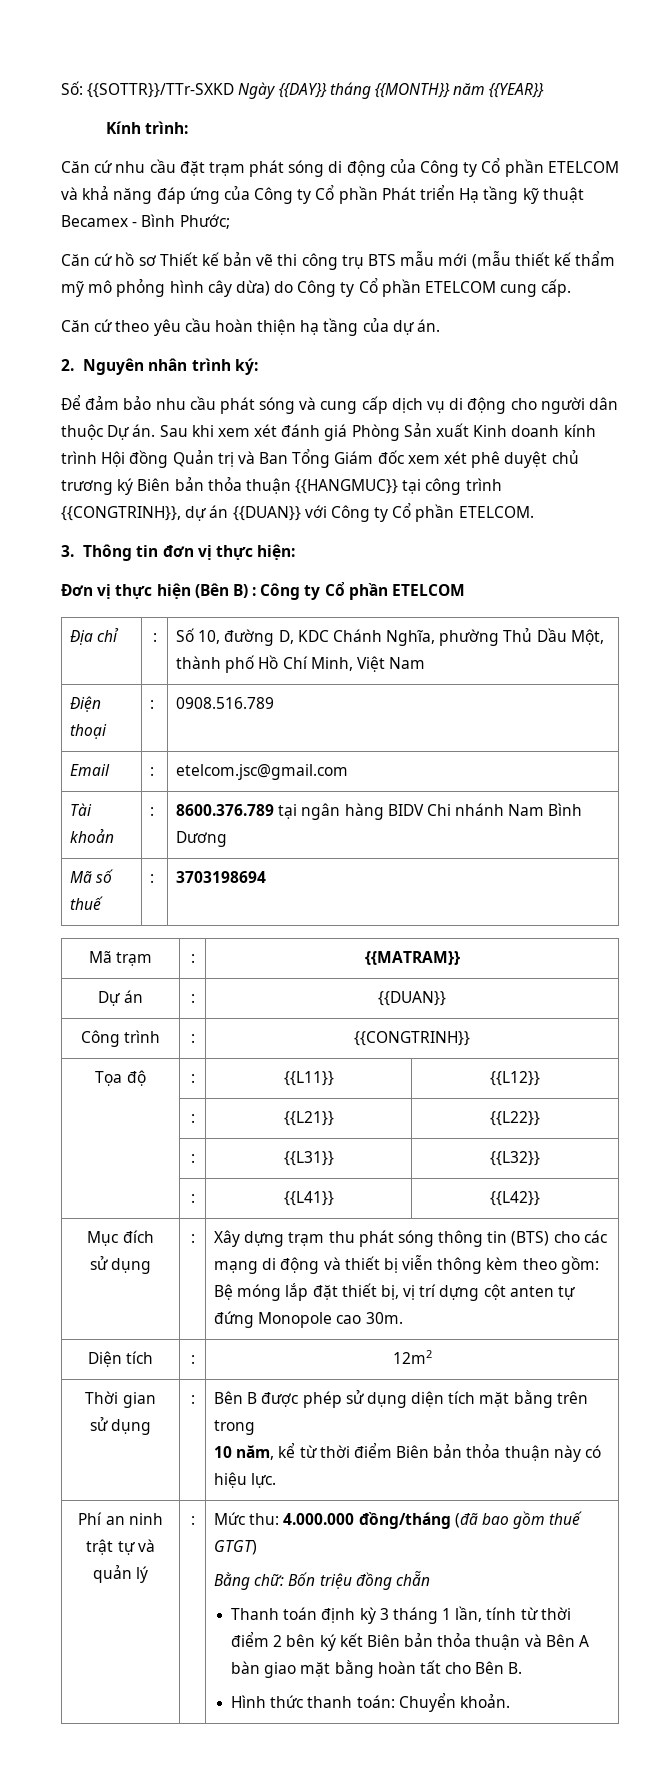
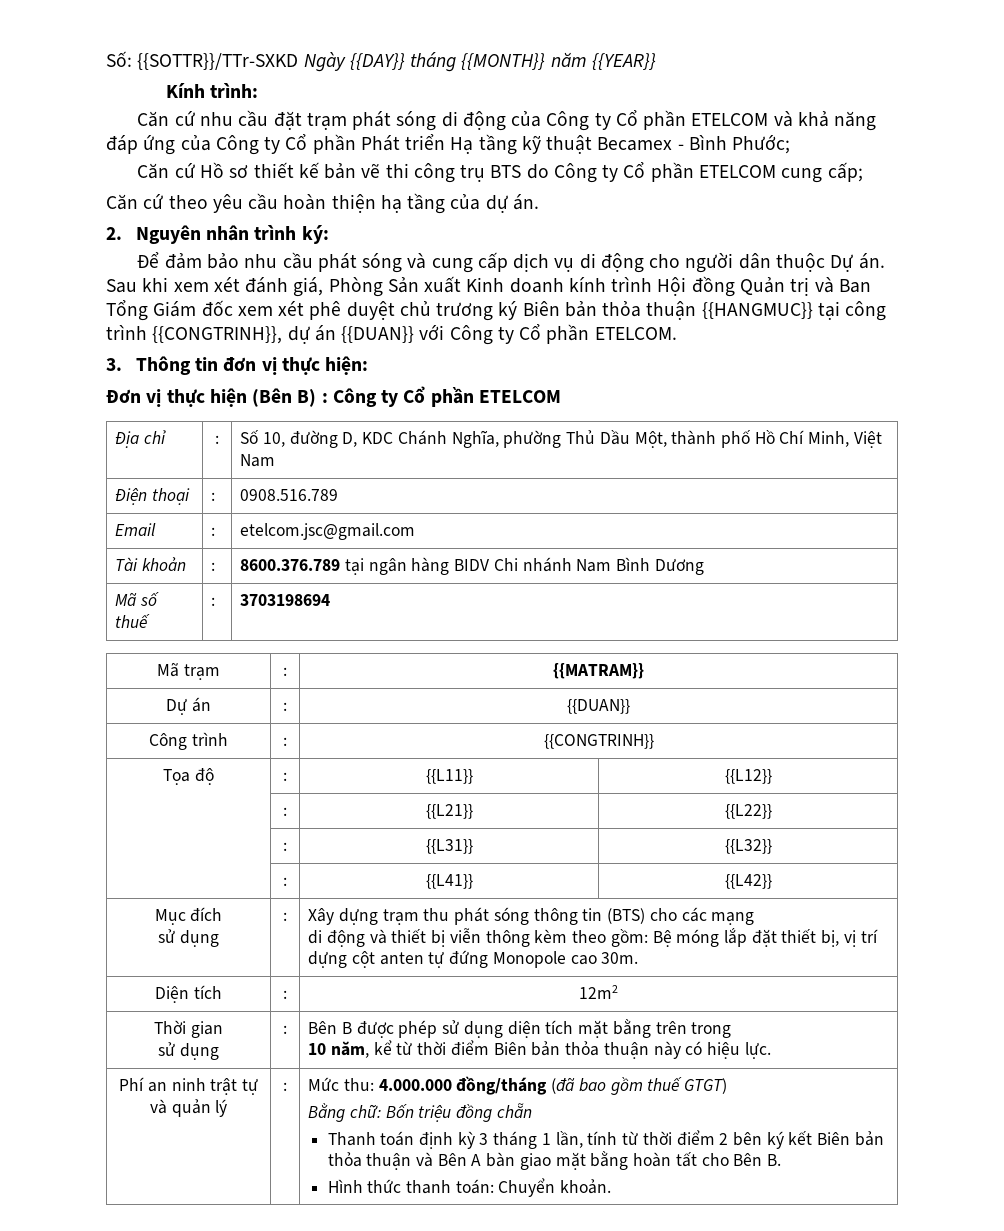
[115,252,198,266] hồ sơ Thiết -> [200,162,294,178] Hồ sơ thiết
[400,251,616,269] [61,279,270,297] mẫu mới (mẫu thiết kế thẩm mỹ mô phỏng hình cây dừa) -> (522, 171) none
[541,279,572,297] cấp. -> [827,162,863,182] cấp;
[324,424,348,441] giá -> [293,277,324,297] giá,
(258, 1267) none -> (755, 918) //

